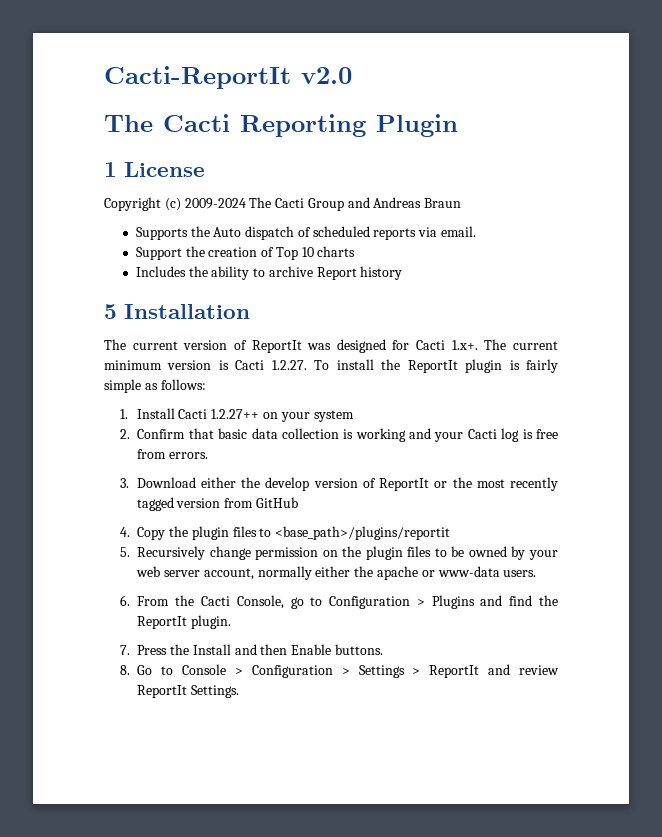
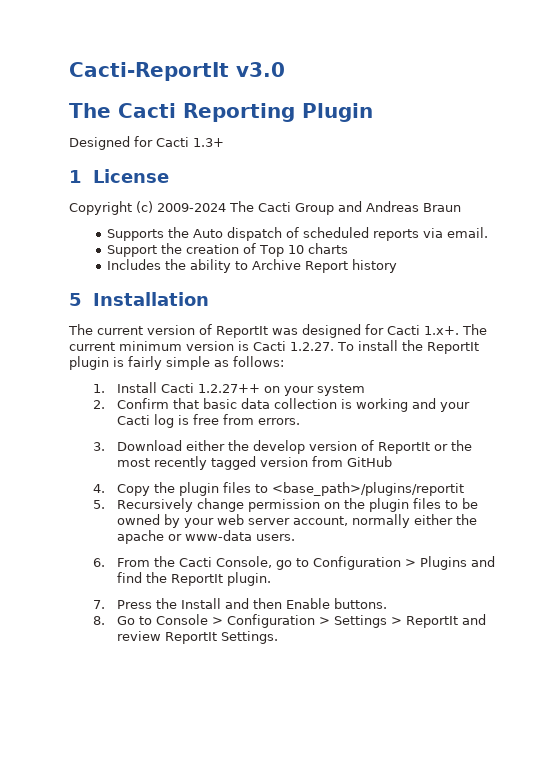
[301,67,352,84] v2.0 -> [236,62,285,77] v3.0
(458, 125) none -> [69,136,224,150] // Designed for Cacti 1.3+
[268,266,313,277] archive -> [251,259,301,270] Archive

